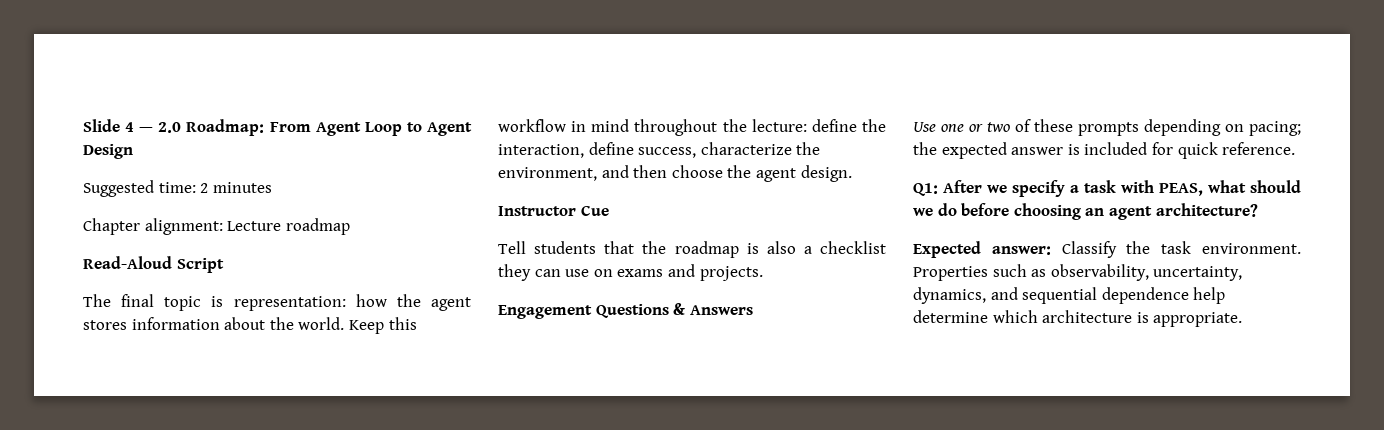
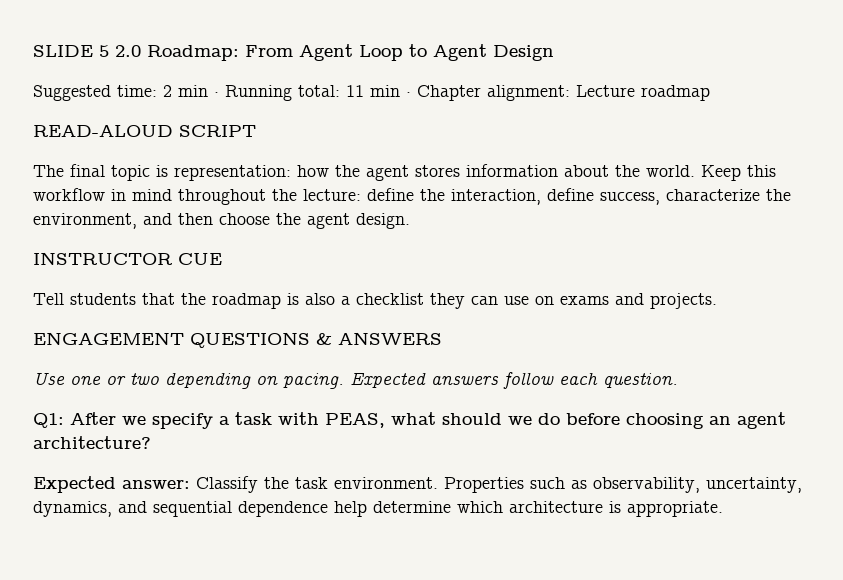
[83,119,154,132] Slide 4 — -> [33,45,109,57] SLIDE 5
[212,182,272,193] minutes // -> [178,85,411,101] min · Running total: 11 min ·
[83,256,224,273] Read-Aloud Script -> [33,125,256,137] READ-ALOUD SCRIPT
[498,205,609,216] Instructor Cue -> [33,252,222,265] INSTRUCTOR CUE
[498,303,753,319] Engagement Questions & Answers -> [33,332,442,348] ENGAGEMENT QUESTIONS & ANSWERS
[1015,119,1301,136] [913,142,1296,159] of these prompts depending on pacing; the expected answer is included for quick reference. -> [165,372,678,389] depending on pacing. Expected answers follow each question.

